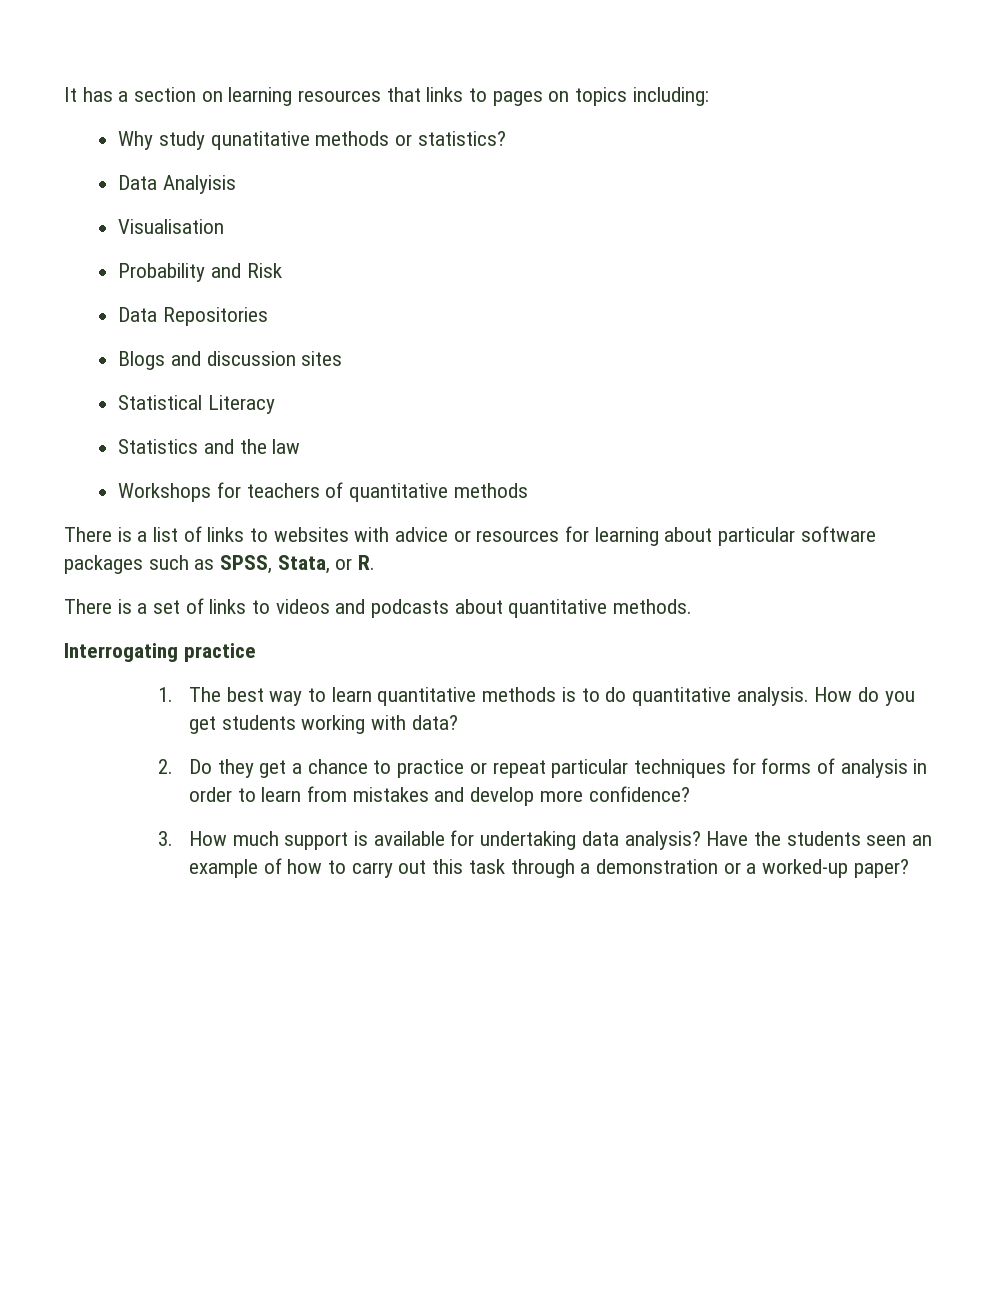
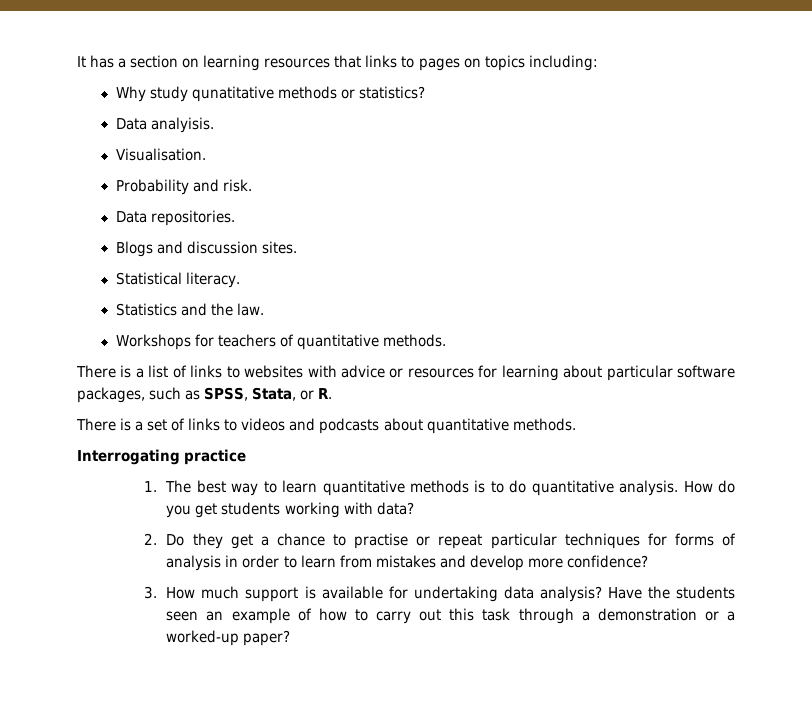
[163,175,237,194] [118,219,225,234] Analyisis // Visualisation -> [150,117,214,133] [115,148,206,161] analyisis. // Visualisation.
[246,263,282,278] [118,307,269,326] Risk // Data Repositories -> [222,179,252,192] [115,210,235,226] risk. // Data repositories.
[301,351,343,366] sites -> [261,241,297,254] sites.
[208,395,276,414] Literacy -> [185,272,240,288] literacy.
[272,439,301,454] law -> [236,303,264,316] law.
[453,483,528,498] methods -> [383,334,447,347] methods.
[64,555,143,574] packages -> [77,387,145,403] packages,
[397,759,465,778] practice -> [354,533,409,549] practise

